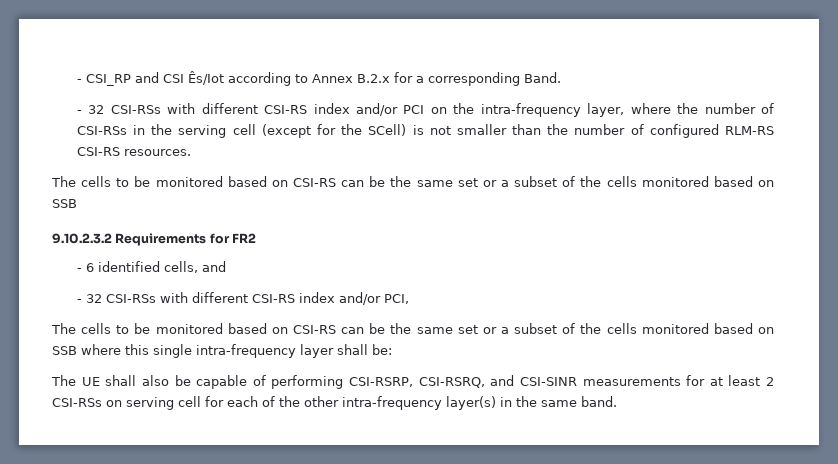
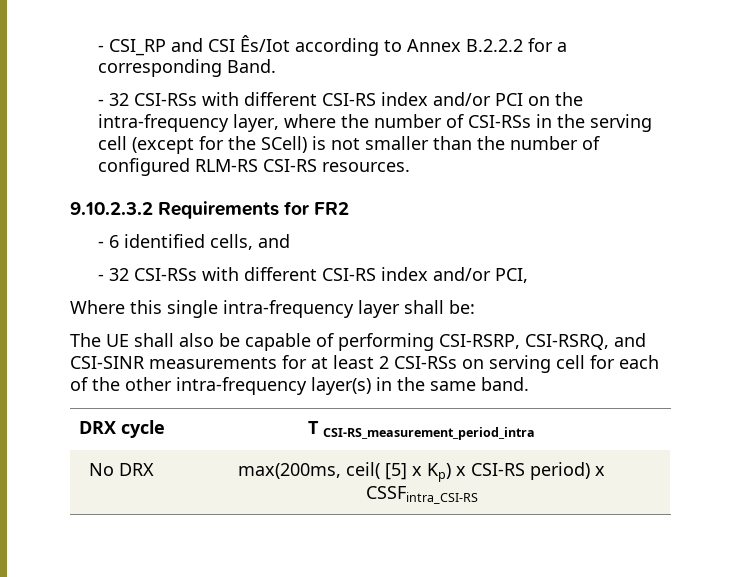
[356,74,390,83] B.2.x -> [466,39,524,52] B.2.2.2
[51,176,774,187] [52,199,77,208] // The cells to be monitored based on CSI-RS can be the same set or a subset of the cells monitored based on SSB -> (411, 167) none
[51,323,774,334] [52,344,121,355] The cells to be monitored based on CSI-RS can be the same set or a subset of the cells monitored based on SSB where -> [70,300,125,314] Where
(617, 401) none -> [78,420,165,438] [308,421,535,440] [89,463,154,476] [238,462,605,482] [365,486,478,504] // DRX cycle | T CSI-RS_measurement_period_intra // No DRX | max(200ms, ceil( [5] x Kp) x CSI-RS period) x CSSFintra_CSI-RS

